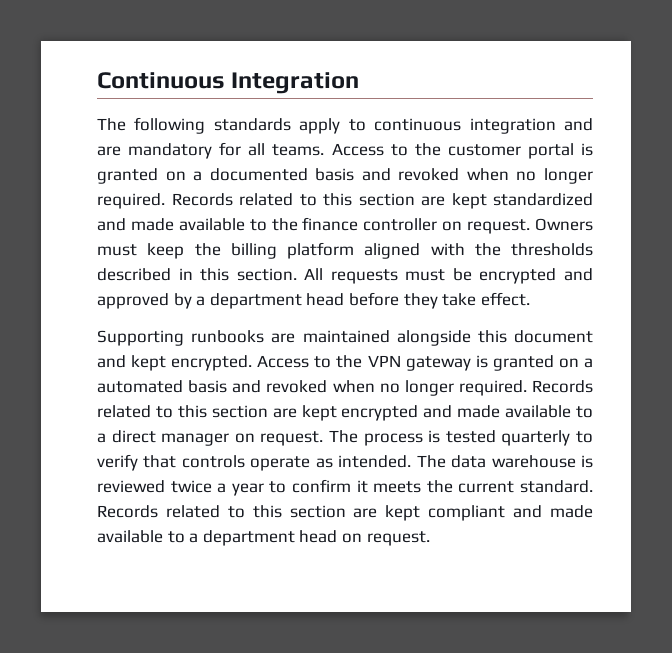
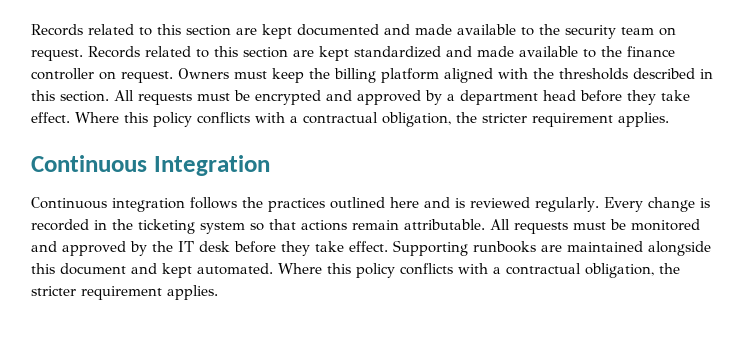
[97,72,360,94] [97,117,593,134] [97,142,594,159] [97,168,593,184] [97,193,165,209] Continuous Integration // The following standards apply to continuous integration and are mandatory for all teams. Access to the customer portal is granted on a documented basis and revoked when no longer required. -> [31,24,676,39] [31,49,83,61] Records related to this section are kept documented and made available to the security team on request.
(530, 299) // -> [75,112,669,127] [31,155,270,176] [31,197,710,212] [31,219,700,234] [31,241,388,256] Where this policy conflicts with a contractual obligation, the stricter requirement applies. // Continuous Integration // Continuous integration follows the practices outlined here and is reviewed regularly. Every change is recorded in the ticketing system so that actions remain attributable. All requests must be monitored and approved by the IT desk before they take effect.
[171,355,593,371] [97,380,593,396] [97,405,593,421] [97,430,594,446] [97,454,594,471] [97,479,593,496] [97,505,594,521] [97,530,430,546] encrypted. Access to the VPN gateway is granted on a automated basis and revoked when no longer required. Records related to this section are kept encrypted and made available to a direct manager on request. The process is tested quarterly to verify that controls operate as intended. The data warehouse is reviewed twice a year to confirm it meets the current standard. Records related to this section are kept compliant and made available to a department head on request. -> [197,263,680,278] [31,285,218,300] automated. Where this policy conflicts with a contractual obligation, the stricter requirement applies.

